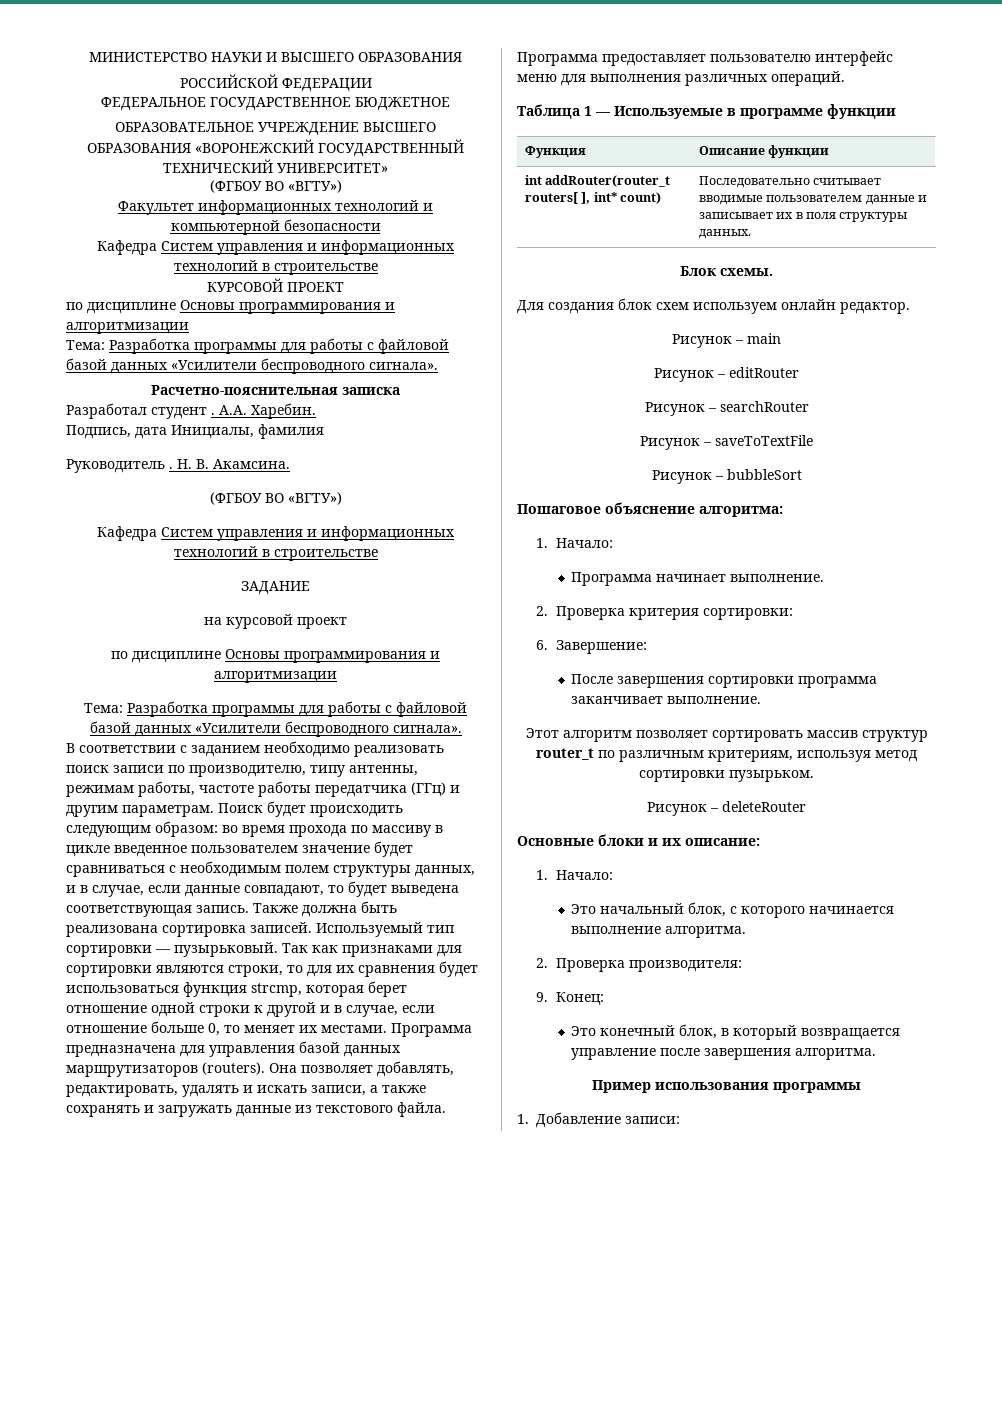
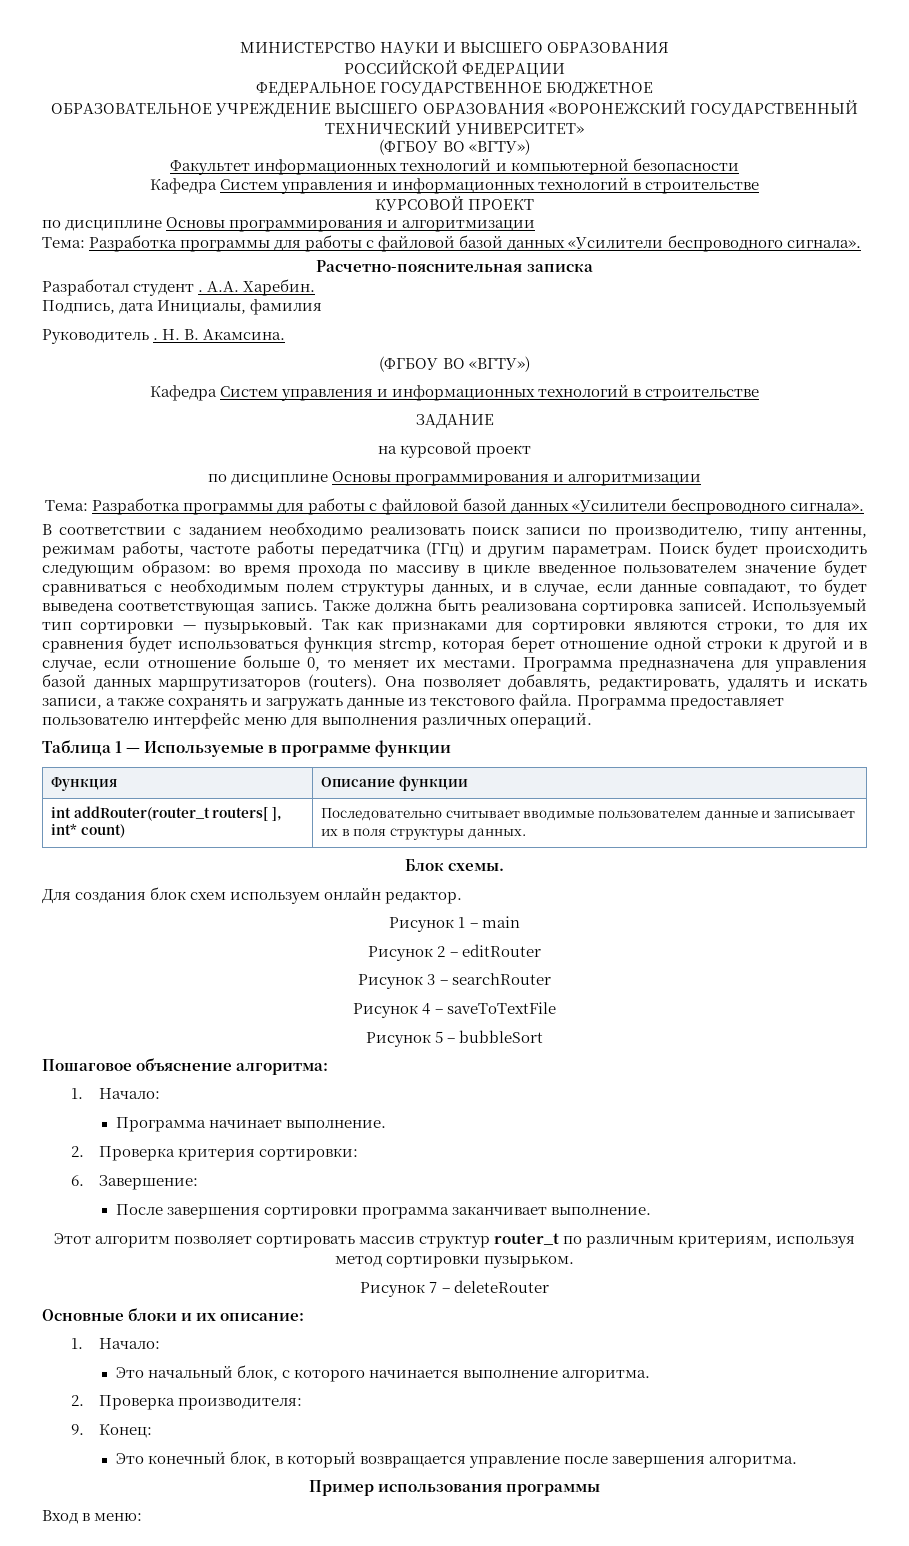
(732, 341) none -> [458,917,466,928] 1
(714, 375) none -> [437,946,446,957] 2
(705, 409) none -> [427,974,436,985] 3
(700, 443) none -> [422,1003,431,1015] 4
(712, 477) none -> [434,1031,443,1043] 5
(707, 809) none -> [429,1282,438,1293] 7
[517,1112,681,1128] 1. Добавление записи: -> [42,1510,143,1524] Вход в меню:

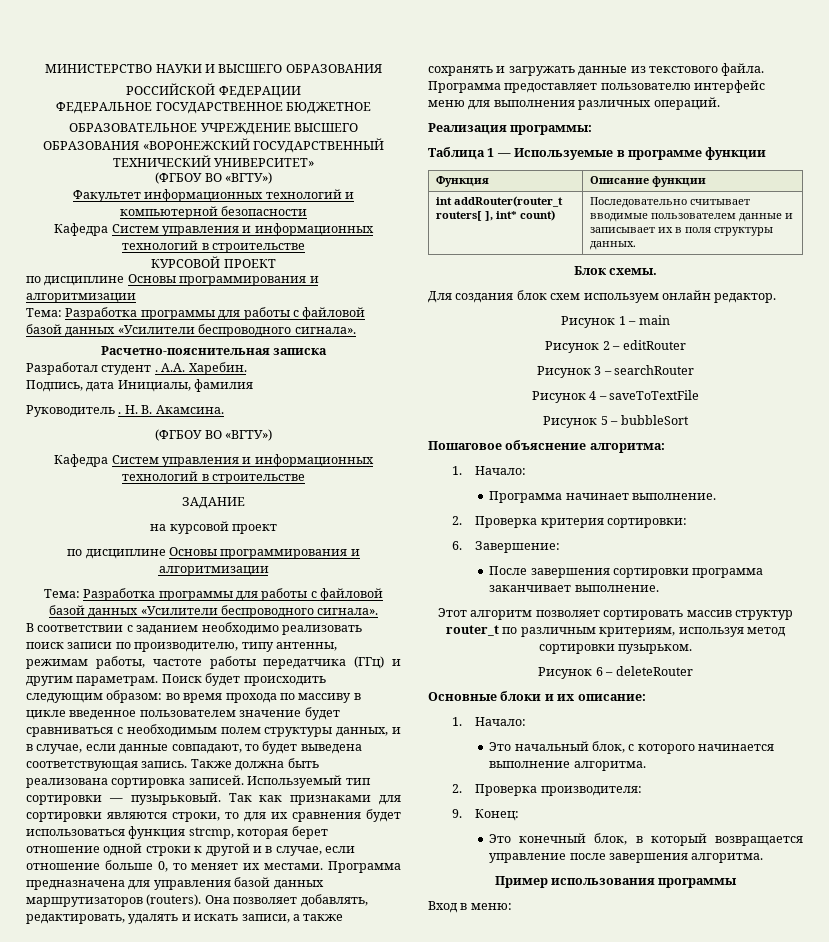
(593, 720) none -> [428,123,593,135] // Реализация программы:
[429,1282,438,1293] 7 -> [595,667,603,676] 6

